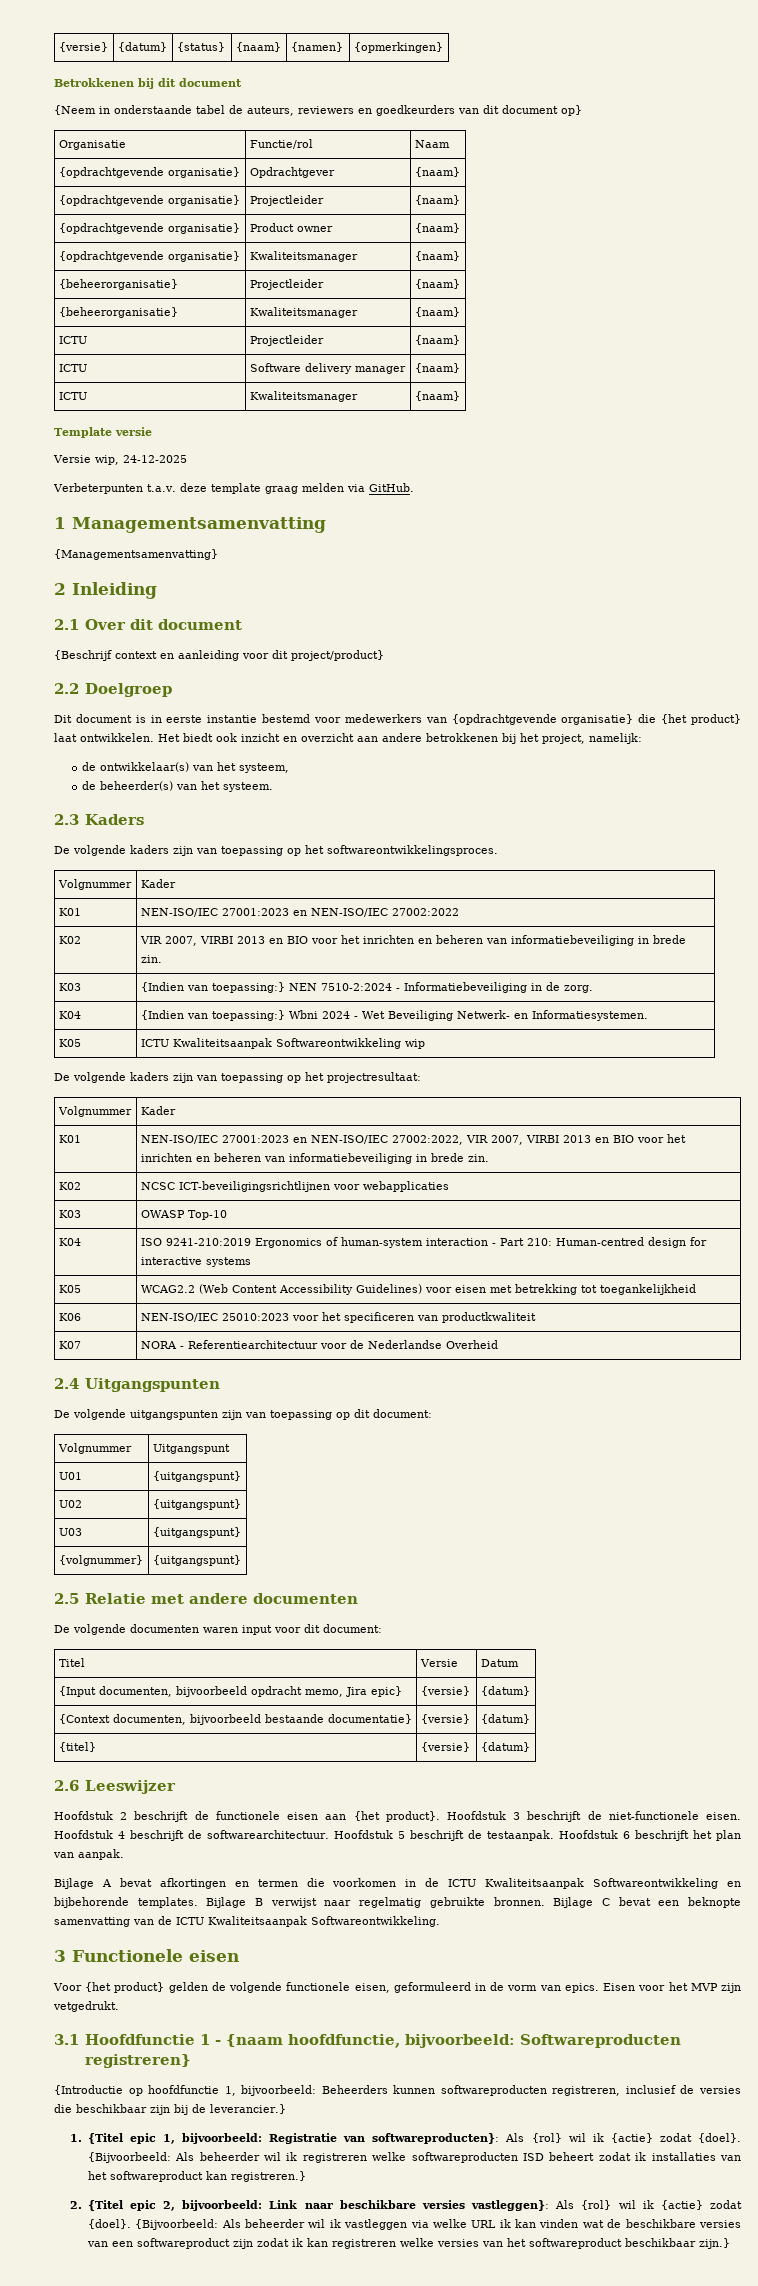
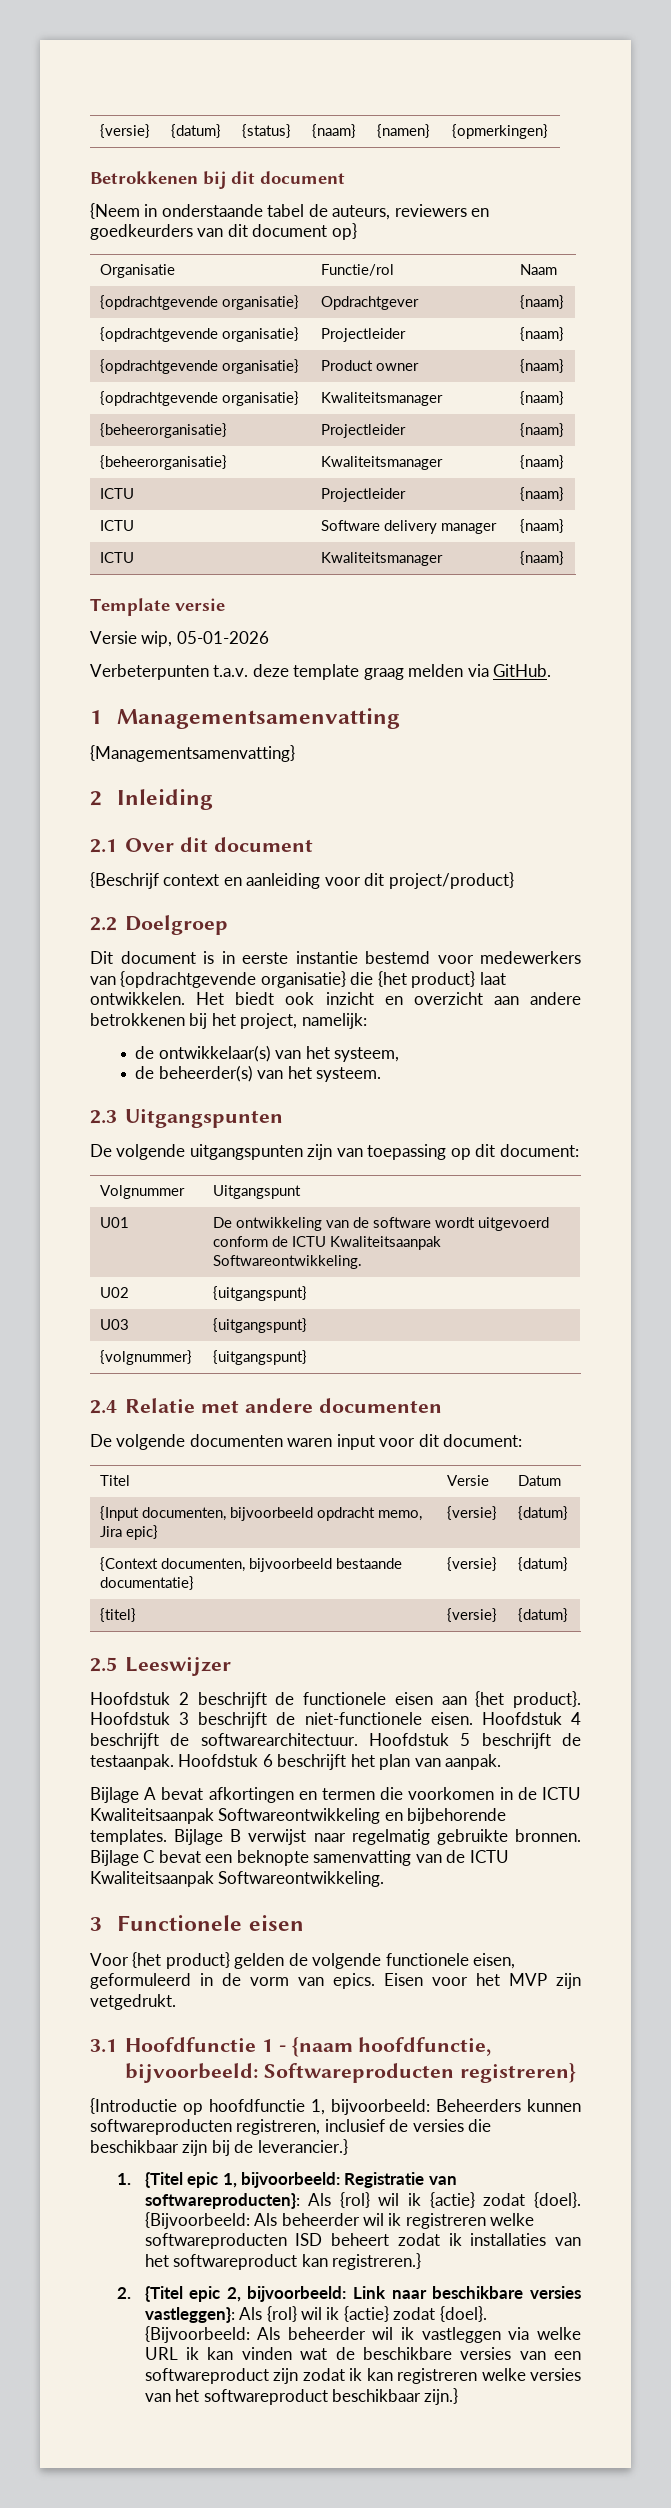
[123,455,187,463] 24-12-2025 -> [176,631,269,644] 05-01-2026
[84,814,144,825] [54,845,498,856] [57,879,132,890] [140,879,176,888] [58,908,81,916] [140,908,459,917] [58,936,81,944] [139,935,686,946] [140,955,162,963] [58,983,81,991] [140,982,593,993] [58,1011,81,1019] [140,1010,648,1021] [58,1039,81,1047] [140,1038,425,1049] [54,1072,421,1083] [57,1106,132,1117] [140,1106,176,1115] [58,1135,81,1143] [140,1134,686,1145] [140,1153,489,1164] [58,1182,81,1190] [140,1181,449,1192] [58,1210,81,1218] [140,1210,227,1220] [58,1238,81,1246] [140,1237,707,1248] [140,1257,251,1267] [58,1285,81,1293] [140,1284,696,1295] [58,1313,81,1321] [140,1312,536,1323] [58,1341,81,1349] [140,1340,498,1349] [54,1378,79,1389] Kaders // De volgende kaders zijn van toepassing op het softwareontwikkelingsproces. // Volgnummer | Kader // K01 | NEN-ISO/IEC 27001:2023 en NEN-ISO/IEC 27002:2022 // K02 | VIR 2007, VIRBI 2013 en BIO voor het inrichten en beheren van informatiebeveiliging in brede zin. // K03 | {Indien van toepassing:} NEN 7510-2:2024 - Informatiebeveiliging in de zorg. // K04 | {Indien van toepassing:} Wbni 2024 - Wet Beveiliging Netwerk- en Informatiesystemen. // K05 | ICTU Kwaliteitsaanpak Softwareontwikkeling wip // De volgende kaders zijn van toepassing op het projectresultaat: // Volgnummer | Kader // K01 | NEN-ISO/IEC 27001:2023 en NEN-ISO/IEC 27002:2022, VIR 2007, VIRBI 2013 en BIO voor het inrichten en beheren van informatiebeveiliging in brede zin. // K02 | NCSC ICT-beveiligingsrichtlijnen voor webapplicaties // K03 | OWASP Top-10 // K04 | ISO 9241-210:2019 Ergonomics of human-system interaction - Part 210: Human-centred design for interactive systems // K05 | WCAG2.2 (Web Content Accessibility Guidelines) voor eisen met betrekking tot toegankelijkheid // K06 | NEN-ISO/IEC 25010:2023 voor het specificeren van productkwaliteit // K07 | NORA - Referentiearchitectuur voor de Nederlandse Overheid // 2.4 -> (117, 1117) none
[152,1471,241,1482] {uitgangspunt} -> [213,1217,550,1231] [213,1236,442,1250] [213,1255,363,1269] De ontwikkeling van de software wordt uitgevoerd conform de ICTU Kwaliteitsaanpak Softwareontwikkeling.
[54,1593,79,1604] 2.5 -> [90,1400,117,1414] 2.4
[54,1780,79,1791] 2.6 -> [90,1657,117,1672] 2.5

